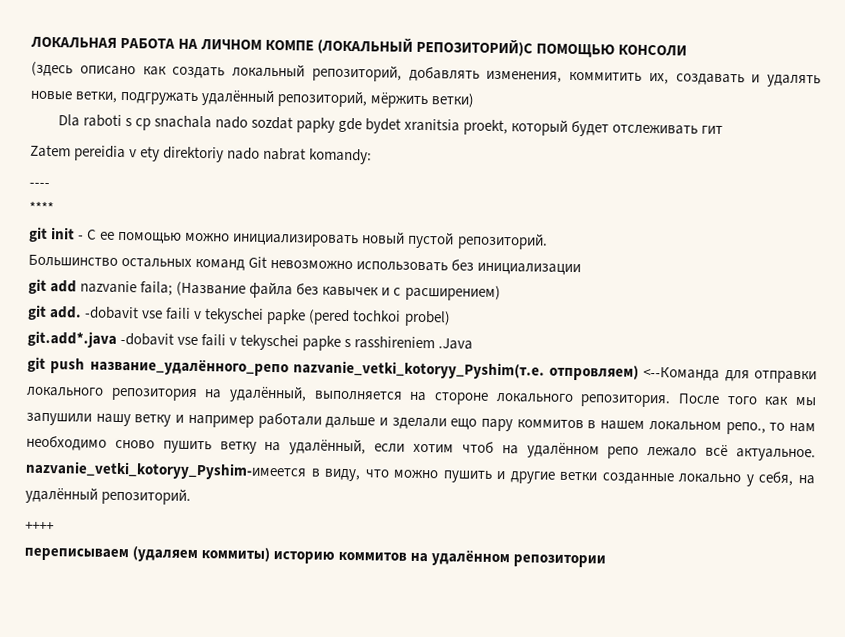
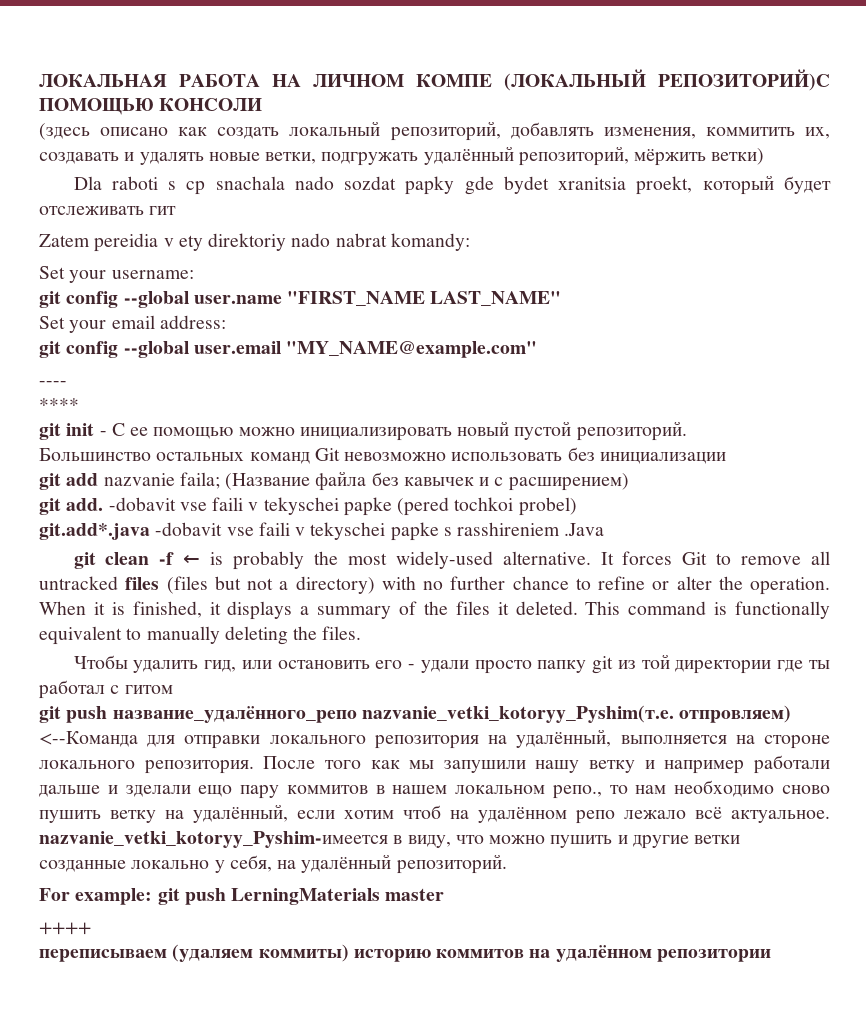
(373, 156) none -> [39,266,194,283] [39,291,562,308] [39,315,226,333] [39,341,538,358] // Set your username: // git config --global user.name "FIRST_NAME LAST_NAME" // Set your email address: // git config --global user.email "MY_NAME@example.com"
(474, 344) none -> [73,551,831,570] [39,576,830,595] [39,601,830,620] [39,626,362,645] [73,654,831,674] [38,680,173,699] // git clean -f ← is probably the most widely-used alternative. It forces Git to remove all untracked files (files but not a directory) with no further chance to refine or alter the operation. When it is finished, it displays a summary of the files it deleted. This command is functionally equivalent to manually deleting the files. // Чтобы удалить гид, или остановить его - удали просто папку git из той директории где ты работал с гитом
(192, 496) none -> [39,888,445,905] // For example: git push LerningMaterials master

